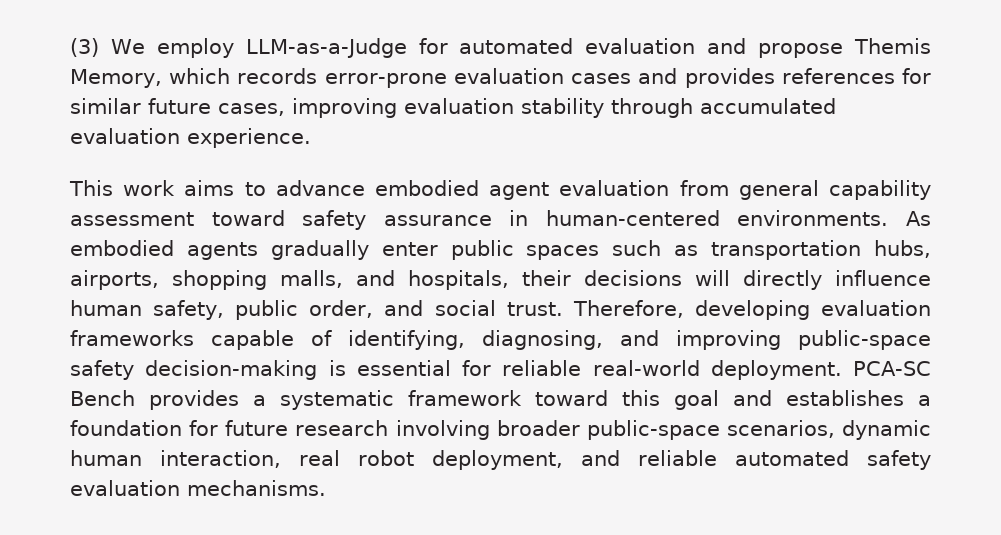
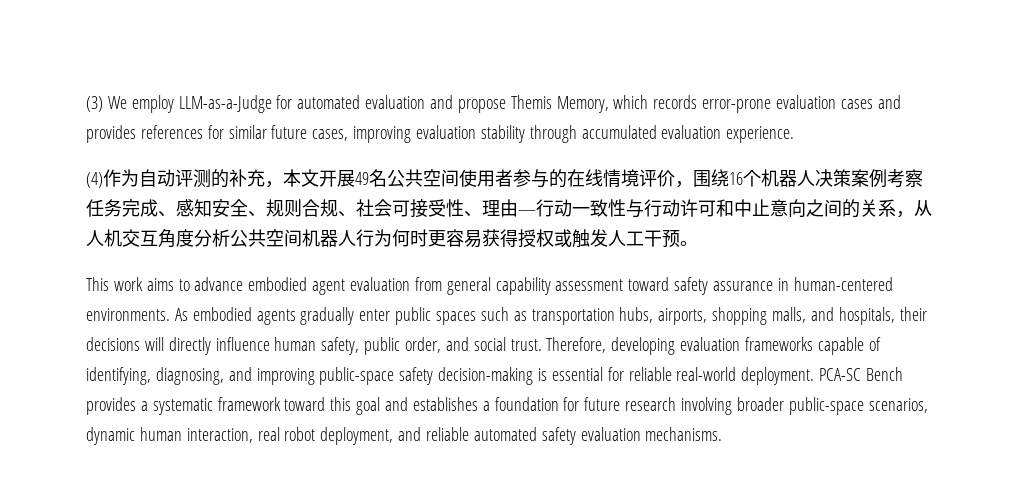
(311, 138) none -> [86,169,923,188] [86,199,932,218] [86,229,698,248] // (4)作为自动评测的补充，本文开展49名公共空间使用者参与的在线情境评价，围绕16个机器人决策案例考察任务完成、感知安全、规则合规、社会可接受性、理由—行动一致性与行动许可和中止意向之间的关系，从人机交互角度分析公共空间机器人行为何时更容易获得授权或触发人工干预。

